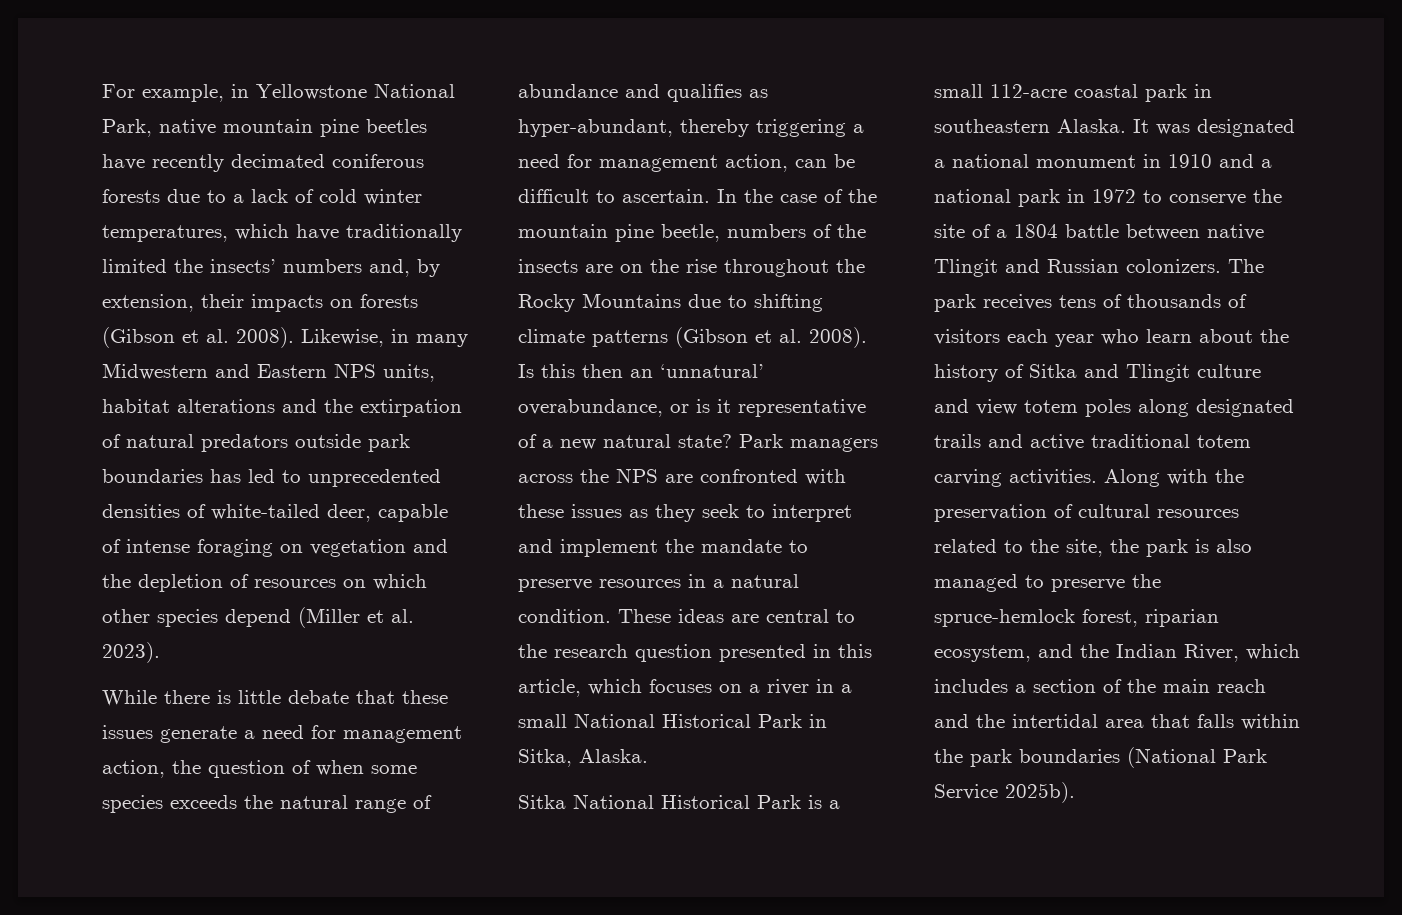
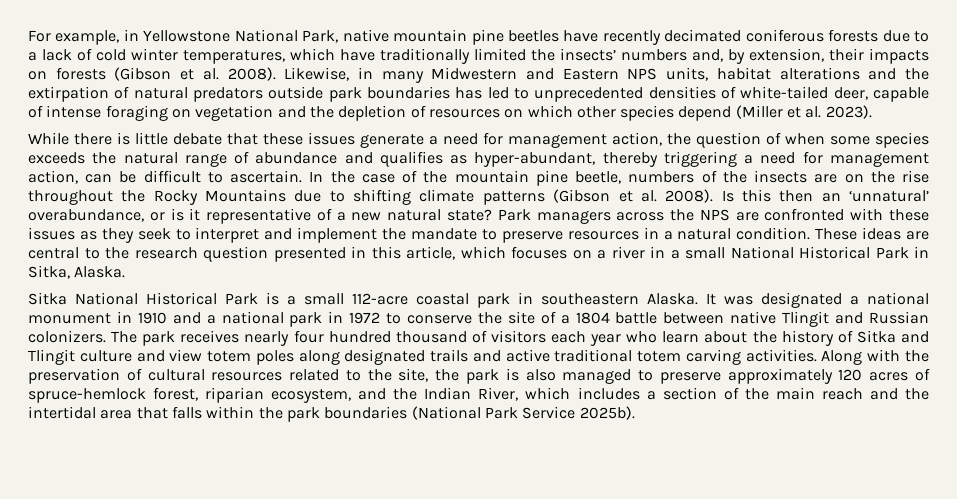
[1059,294,1221,308] tens of thousands -> [244,330,467,346] nearly four hundred thousand
[1132,574,1161,588] the -> [727,368,931,384] approximately 120 acres of

